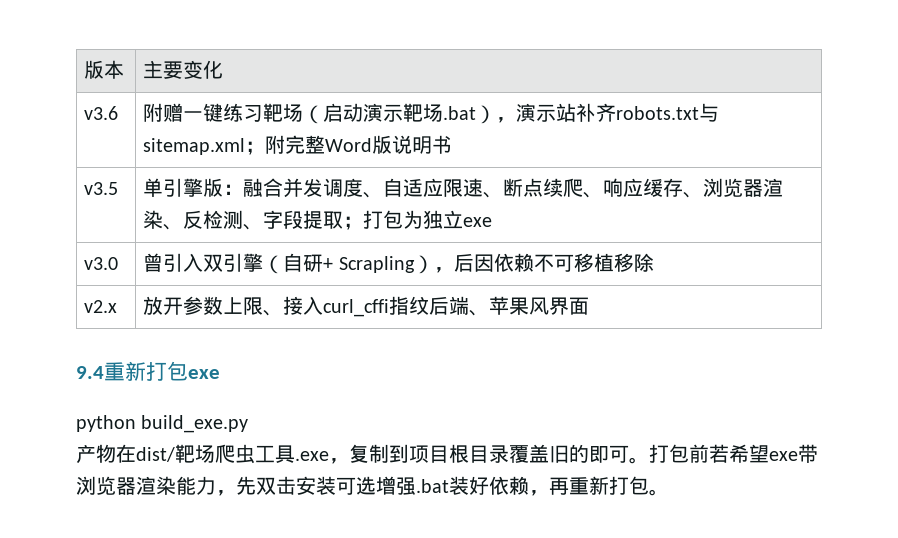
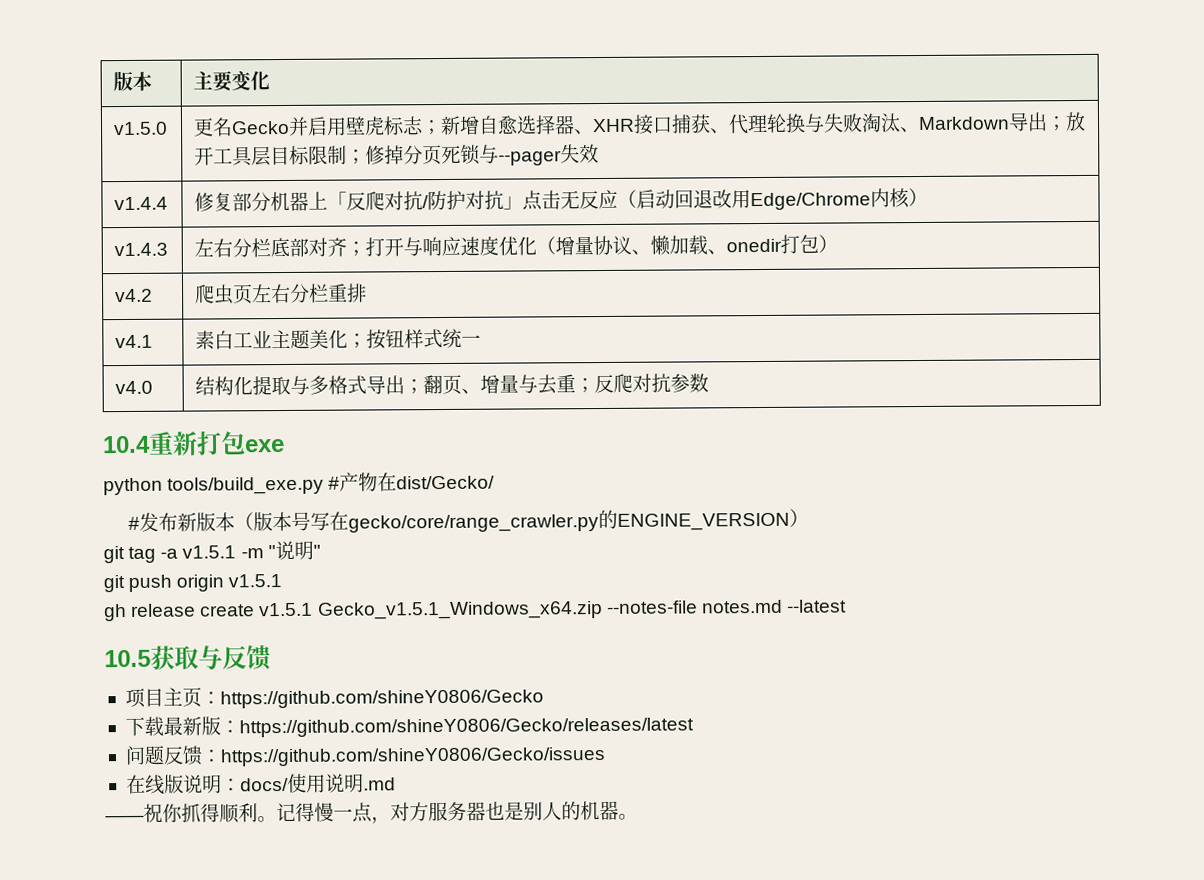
[84,106,119,120] [143,103,720,124] [143,135,453,155] [84,182,119,195] [143,178,784,198] [143,210,493,230] [84,257,119,270] [143,253,654,274] [84,300,118,313] [143,296,590,317] [76,361,220,381] [76,415,249,433] [76,444,818,464] [76,476,649,496] v3.6 | 附赠一键练习靶场（启动演示靶场.bat），演示站补齐robots.txt与sitemap.xml；附完整Word版说明书 // v3.5 | 单引擎版：融合并发调度、自适应限速、断点续爬、响应缓存、浏览器渲染、反检测、字段提取；打包为独立exe // v3.0 | 曾引入双引擎（自研+ Scrapling），后因依赖不可移植移除 // v2.x | 放开参数上限、接入curl_cffi指纹后端、苹果风界面 // 9.4重新打包exe // python build_exe.py // 产物在dist/靶场爬虫工具.exe，复制到项目根目录覆盖旧的即可。打包前若希望exe带浏览器渲染能力，先双击安装可选增强.bat装好依赖，再重新打包 -> [113,121,169,136] [193,111,1087,137] [194,144,600,167] [114,196,169,211] [194,187,929,212] [114,242,169,257] [194,234,839,258] [115,288,154,303] [195,283,368,305] [115,334,154,349] [195,328,482,350] [115,380,154,395] [195,373,710,396] [102,431,285,456] [103,472,496,496] [128,508,810,533] [103,540,321,564] [103,574,283,593] [104,599,847,622] [104,645,271,671] [124,687,544,709] [124,716,694,738] [124,745,606,767] [125,773,396,795] [104,800,619,824] v1.5.0 | 更名Gecko并启用壁虎标志；新增自愈选择器、XHR接口捕获、代理轮换与失败淘汰、Markdown导出；放开工具层目标限制；修掉分页死锁与--pager失效 // v1.4.4 | 修复部分机器上「反爬对抗/防护对抗」点击无反应（启动回退改用Edge/Chrome内核） // v1.4.3 | 左右分栏底部对齐；打开与响应速度优化（增量协议、懒加载、onedir打包） // v4.2 | 爬虫页左右分栏重排 // v4.1 | 素白工业主题美化；按钮样式统一 // v4.0 | 结构化提取与多格式导出；翻页、增量与去重；反爬对抗参数 // 10.4重新打包exe // python tools/build_exe.py #产物在dist/Gecko/ // #发布新版本（版本号写在gecko/core/range_crawler.py的ENGINE_VERSION） // git tag -a v1.5.1 -m "说明" // git push origin v1.5.1 // gh release create v1.5.1 Gecko_v1.5.1_Windows_x64.zip --notes-file notes.md --latest // 10.5获取与反馈 // 项目主页：https://github.com/shineY0806/Gecko // 下载最新版：https://github.com/shineY0806/Gecko/releases/latest // 问题反馈：https://github.com/shineY0806/Gecko/issues // 在线版说明：docs/使用说明.md // ——祝你抓得顺利。记得慢一点，对方服务器也是别人的机器

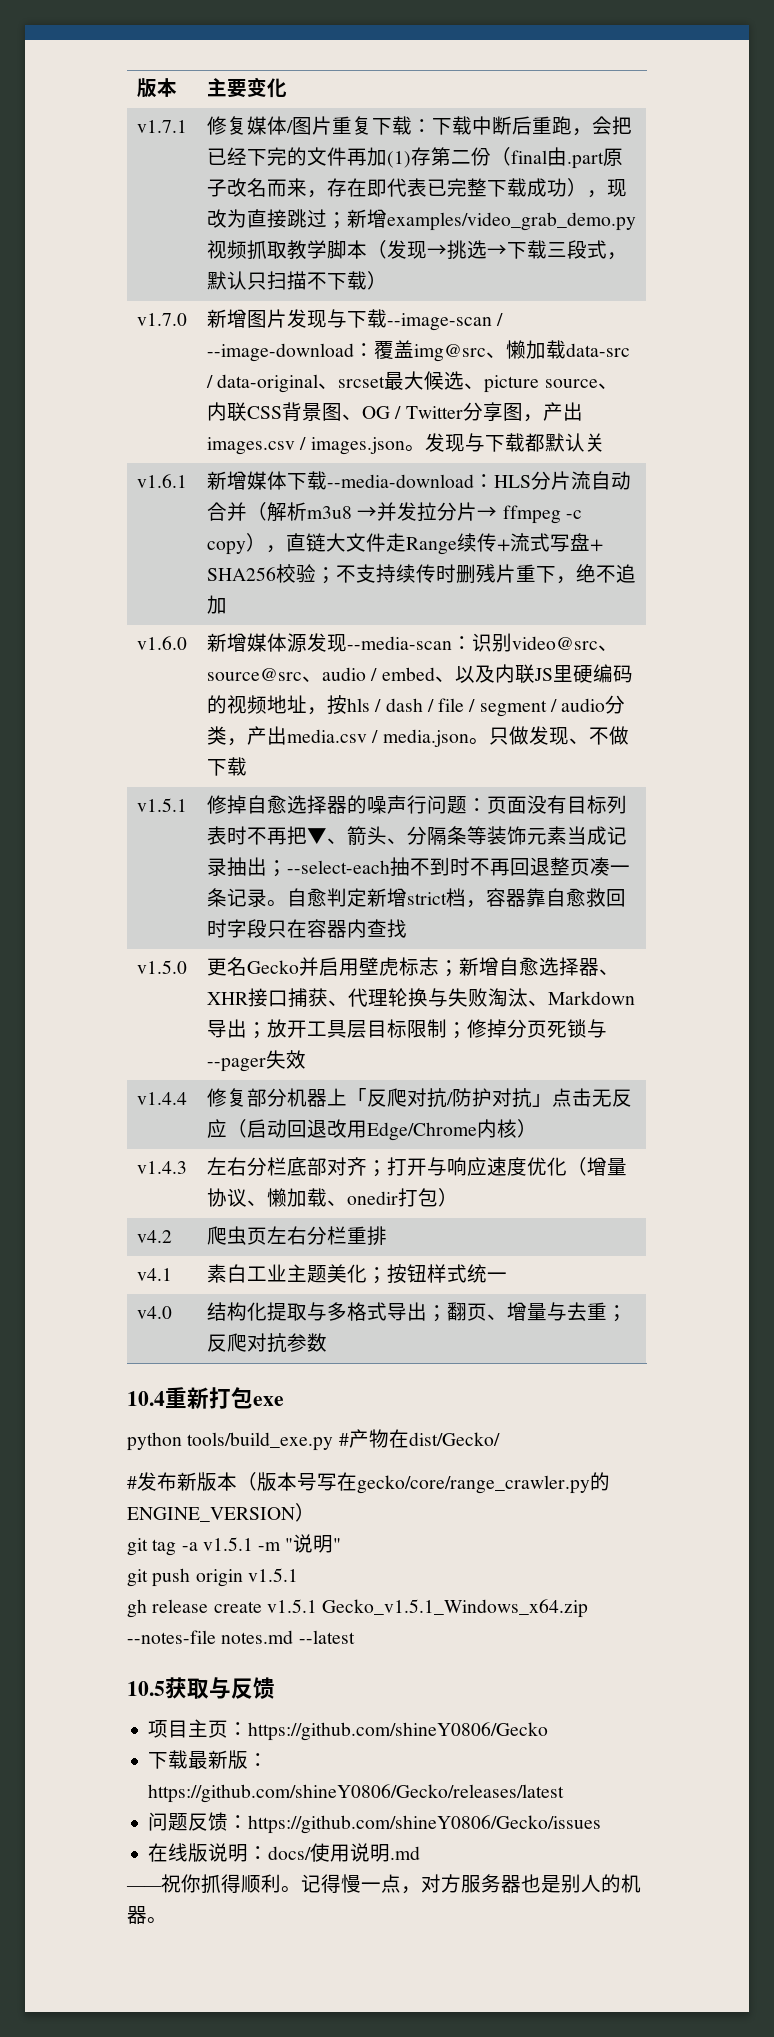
(271, 81) none -> [136,120,187,133] [206,116,632,136] [206,147,623,169] [206,178,627,198] [206,209,636,231] [206,240,627,260] [206,271,387,290] [136,313,187,326] [206,309,504,331] [206,340,630,362] [205,371,618,393] [206,402,583,422] [206,433,605,455] [136,474,187,488] [206,471,631,490] [206,502,582,524] [206,533,603,555] [206,564,636,584] [206,595,227,614] [136,636,187,650] [206,633,618,653] [206,664,633,683] [206,695,626,717] [206,726,629,747] [206,757,247,776] [136,798,187,812] [206,795,627,814] [206,826,627,846] [206,857,630,877] [206,888,626,908] [206,919,407,938] // v1.7.1 | 修复媒体/图片重复下载：下载中断后重跑，会把已经下完的文件再加(1)存第二份（final由.part原子改名而来，存在即代表已完整下载成功），现改为直接跳过；新增examples/video_grab_demo.py视频抓取教学脚本（发现→挑选→下载三段式，默认只扫描不下载） // v1.7.0 | 新增图片发现与下载--image-scan / --image-download：覆盖img@src、懒加载data-src / data-original、srcset最大候选、picture source、内联CSS背景图、OG / Twitter分享图，产出images.csv / images.json。发现与下载都默认关 // v1.6.1 | 新增媒体下载--media-download：HLS分片流自动合并（解析m3u8 →并发拉分片→ ffmpeg -c copy），直链大文件走Range续传+流式写盘+ SHA256校验；不支持续传时删残片重下，绝不追加 // v1.6.0 | 新增媒体源发现--media-scan：识别video@src、source@src、audio / embed、以及内联JS里硬编码的视频地址，按hls / dash / file / segment / audio分类，产出media.csv / media.json。只做发现、不做下载 // v1.5.1 | 修掉自愈选择器的噪声行问题：页面没有目标列表时不再把▼、箭头、分隔条等装饰元素当成记录抽出；--select-each抽不到时不再回退整页凑一条记录。自愈判定新增strict档，容器靠自愈救回时字段只在容器内查找

